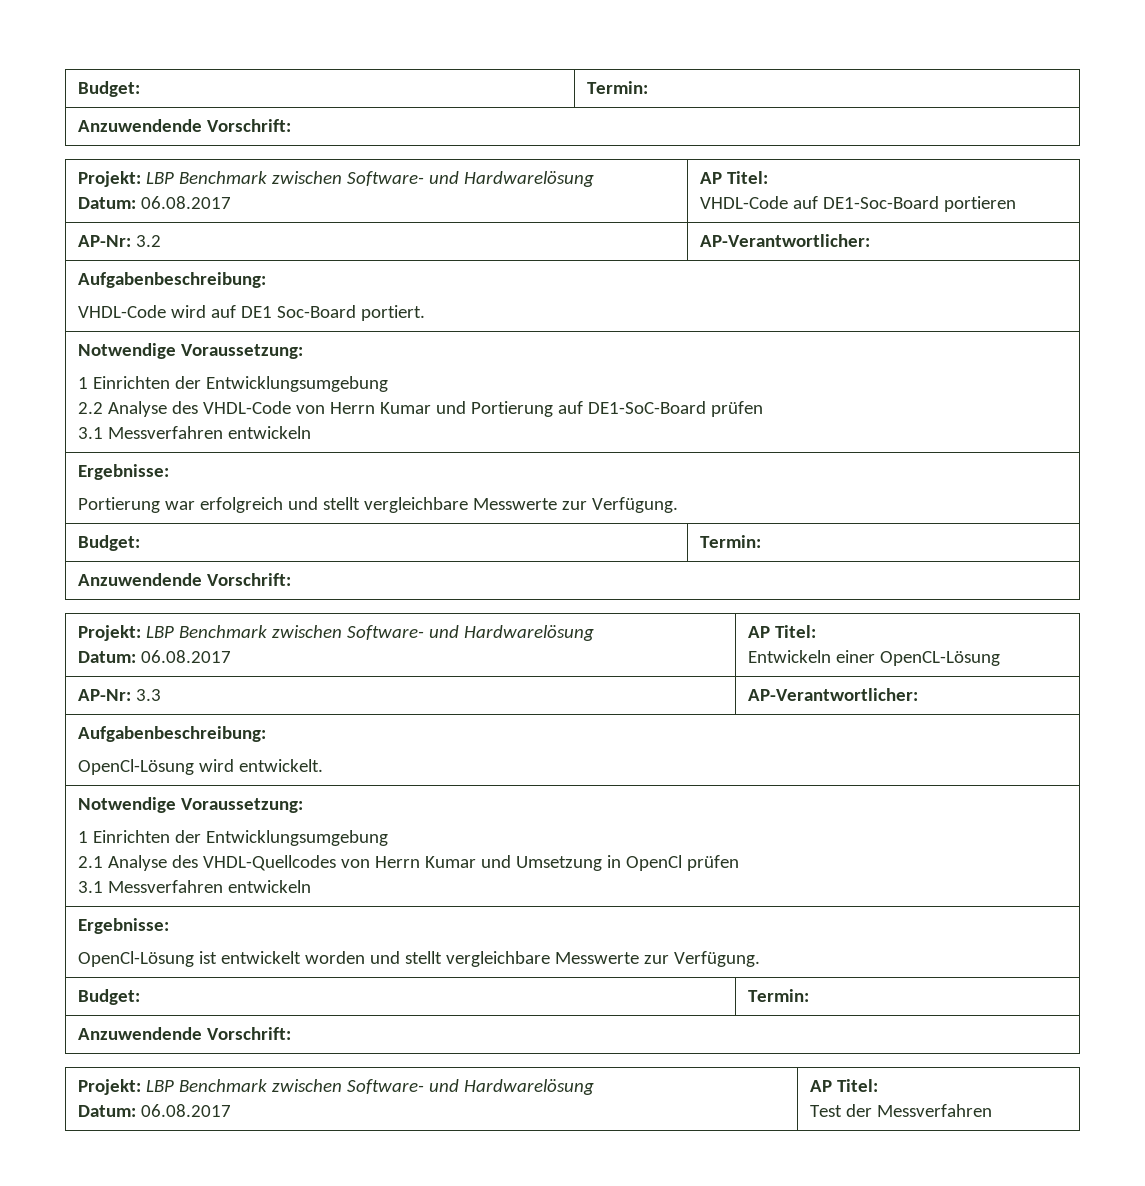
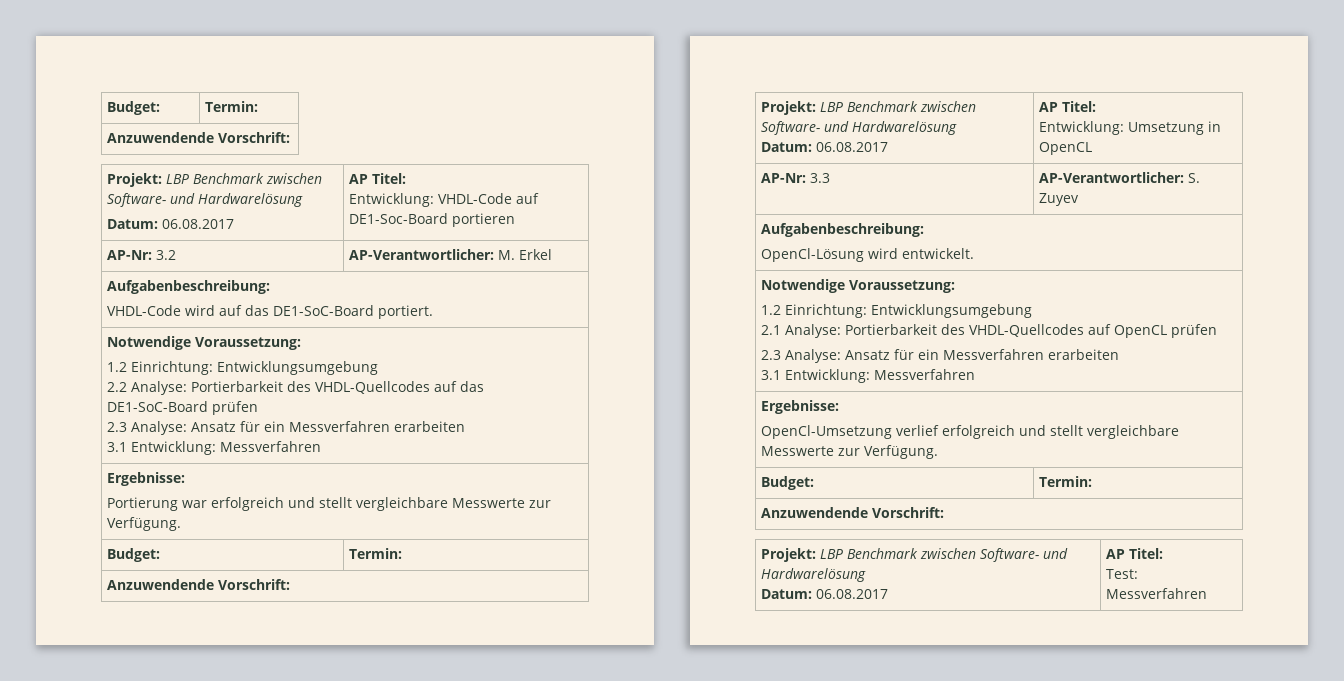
(769, 177) none -> [349,193,435,207] Entwicklung:
(871, 240) none -> [498,249,553,260] M. Erkel
[241,305,357,318] DE1 Soc-Board -> [245,305,375,316] das DE1-SoC-Board
[78,376,202,389] 1 Einrichten der -> [107,361,214,375] 1.2 Einrichtung:
[108,401,764,417] [78,426,312,439] Analyse des VHDL-Code von Herrn Kumar und Portierung auf DE1-SoC-Board prüfen // 3.1 Messverfahren entwickeln -> [131,381,485,395] [107,401,259,415] [107,421,466,435] [107,441,322,455] Analyse: Portierbarkeit des VHDL-Quellcodes auf das DE1-SoC-Board prüfen // 2.3 Analyse: Ansatz für ein Messverfahren erarbeiten // 3.1 Entwicklung: Messverfahren
[748,650,1001,666] Entwickeln einer OpenCL-Lösung -> [1039,121,1222,135] [1039,142,1093,155] Entwicklung: Umsetzung in OpenCL
(919, 694) none -> [1188,173,1201,183] [1039,193,1080,206] S. Zuyev
[78,830,202,843] 1 Einrichten der -> [761,304,868,318] 1.2 Einrichtung:
[108,855,740,871] [78,880,312,893] [78,918,170,934] [78,951,366,967] Analyse des VHDL-Quellcodes von Herrn Kumar und Umsetzung in OpenCl prüfen // 3.1 Messverfahren entwickeln // Ergebnisse: // OpenCl-Lösung ist entwickelt worden -> [785,324,1218,338] [761,349,1120,363] [761,369,976,383] [761,400,840,414] [761,425,1016,439] Analyse: Portierbarkeit des VHDL-Quellcodes auf OpenCL prüfen // 2.3 Analyse: Ansatz für ein Messverfahren erarbeiten // 3.1 Entwicklung: Messverfahren // Ergebnisse: // OpenCl-Umsetzung verlief erfolgreich
[810,1104,873,1117] Test der -> [1106,569,1139,579] Test:

